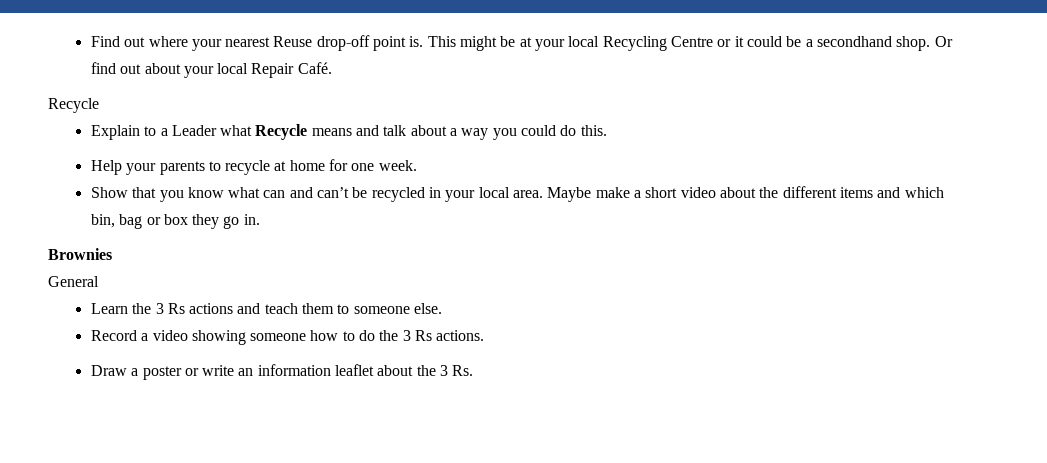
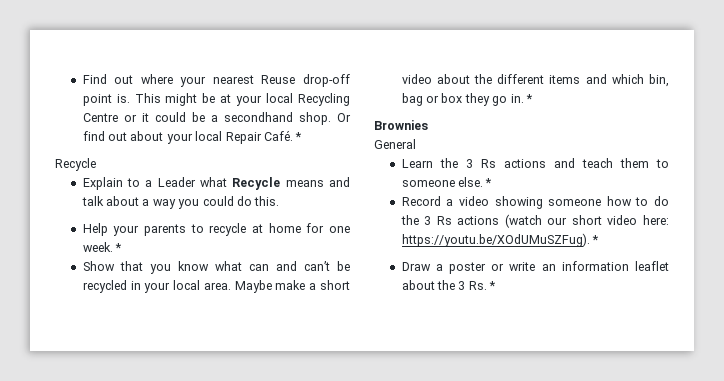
(332, 68) none -> [295,132,303,141] *
(417, 165) none -> [115,243,123,252] *
(260, 219) none -> [525,94,533,103] *
(443, 308) none -> [485,178,493,187] *
[436,330,485,341] actions. -> [457,214,669,228] [401,233,600,247] actions (watch our short video here: https://youtu.be/XOdUMuSZFug). *
(474, 370) none -> [489,281,497,290] *

